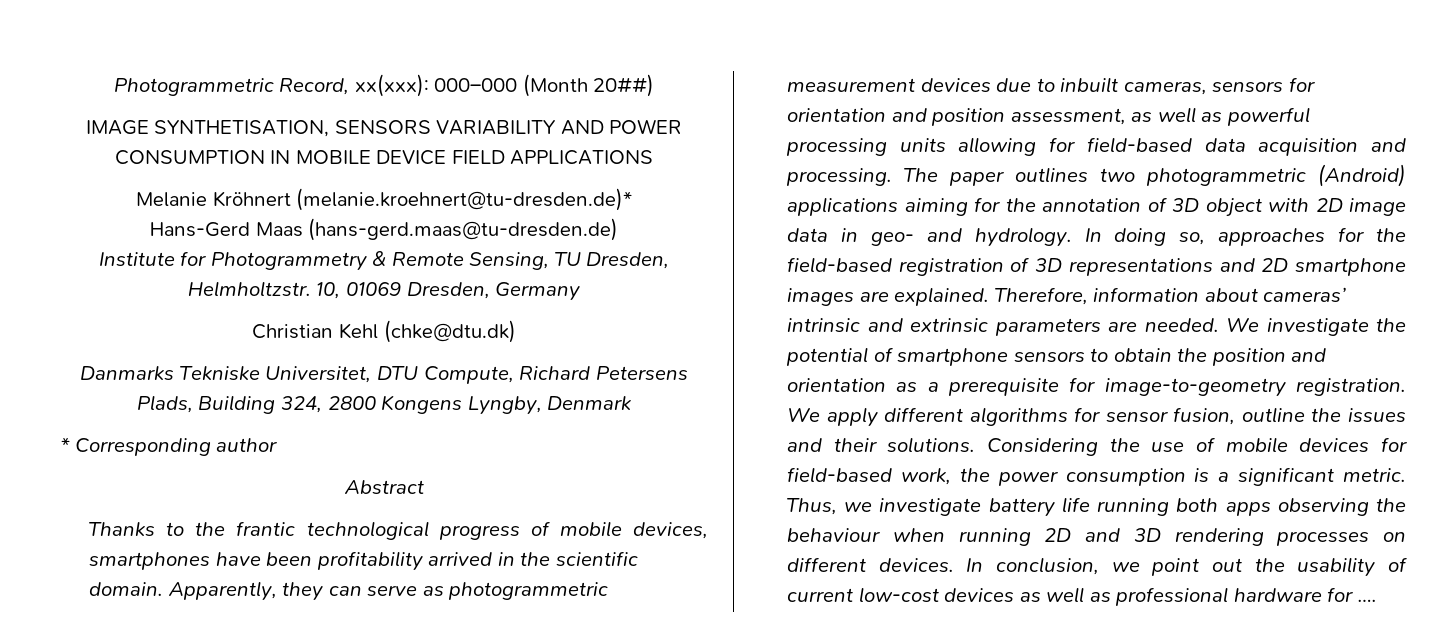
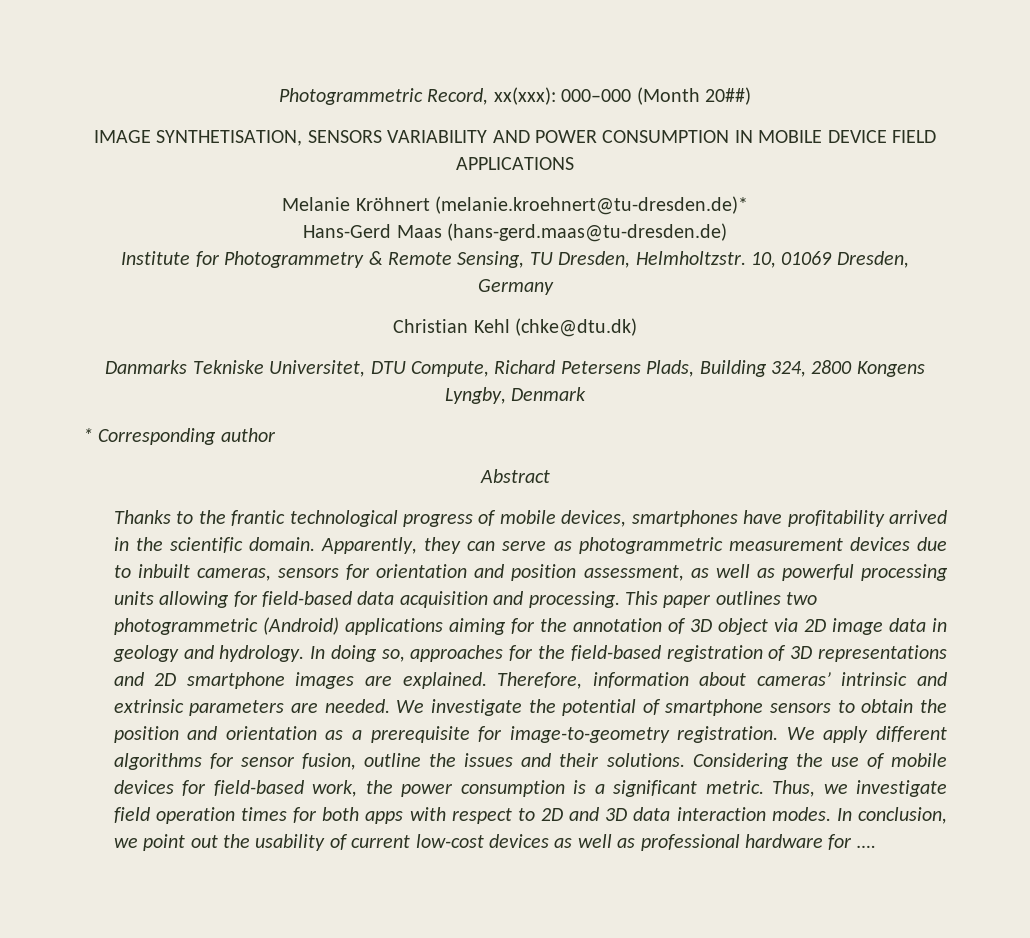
[266,552,313,566] been -> (783, 517) none
[904,168,939,182] The -> [624,591,658,605] This
[1268,198,1310,212] with -> [773,618,798,632] via
[870,231,914,246] geo- -> [112,645,179,662] geology
[988,497,1406,517] [787,528,1407,546] [787,557,954,572] battery life running both apps observing the behaviour when running 2D and 3D rendering processes on different devices. -> [113,807,831,824] field operation times for both apps with respect to 2D and 3D data interaction modes.

